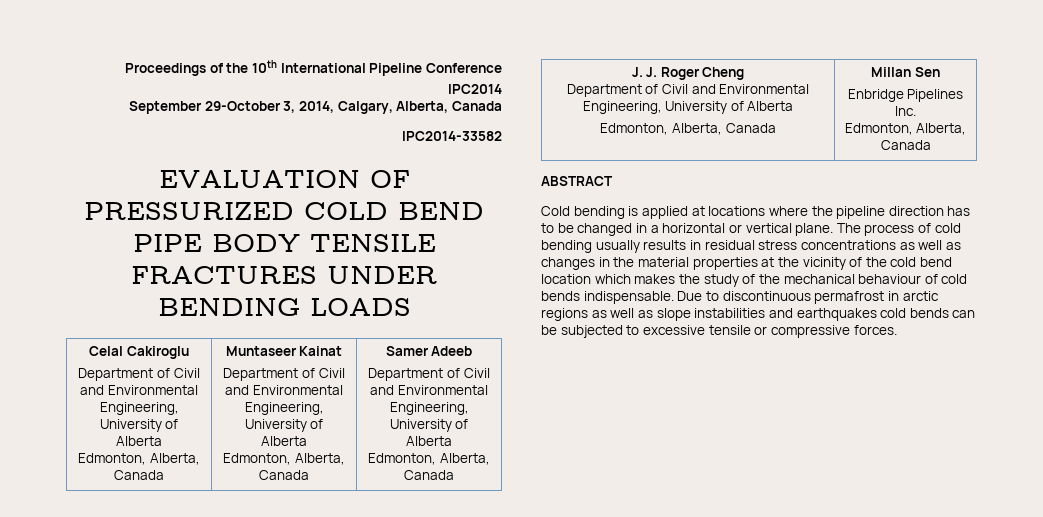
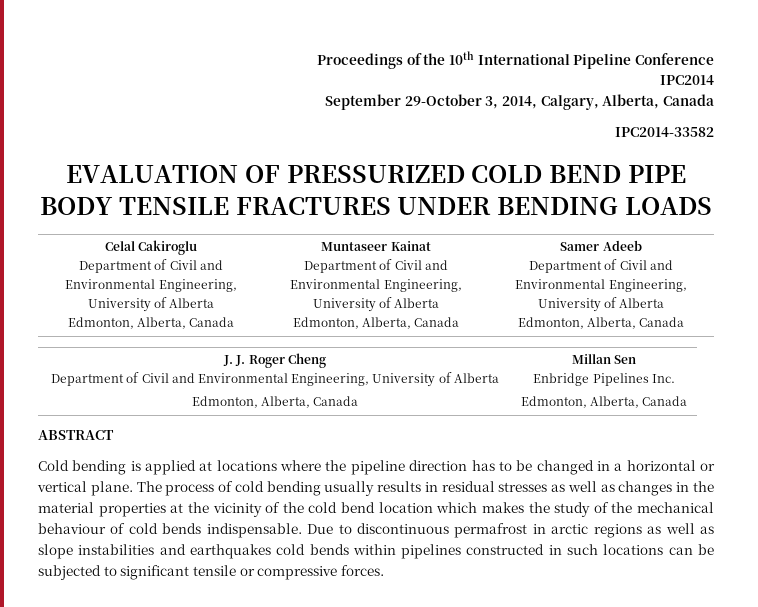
[758,240,896,250] stress concentrations -> [498,482,548,492] stresses
(949, 313) none -> [352,544,664,559] within pipelines constructed in such locations
[642,325,705,335] excessive -> [120,565,190,580] significant

